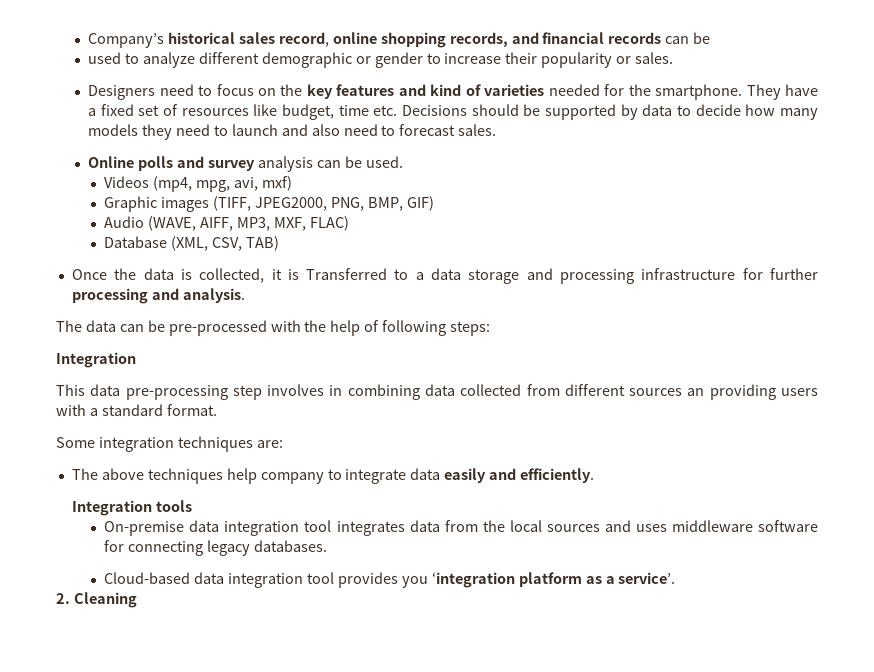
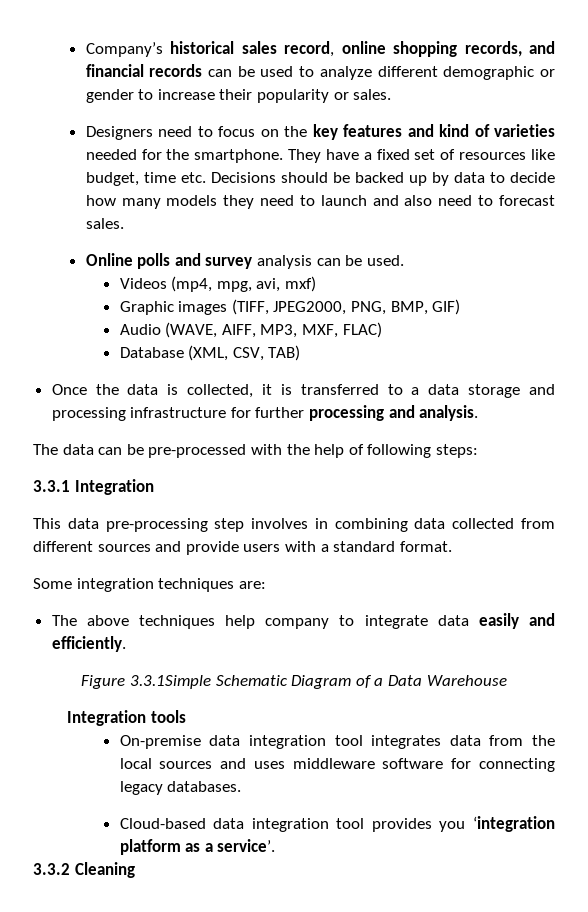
(711, 38) // -> (255, 71) none
[545,104,617,120] supported -> [354,172,427,186] backed up
[306,268,388,280] Transferred -> [300,384,379,395] transferred
(491, 328) none -> [33,480,70,492] 3.3.1
[687,384,776,400] an providing -> [155,541,239,555] and provide
(595, 475) none -> [81,675,507,689] // Figure 3.3.1Simple Schematic Diagram of a Data Warehouse
[56,593,70,604] 2. -> [33,863,70,875] 3.3.2

